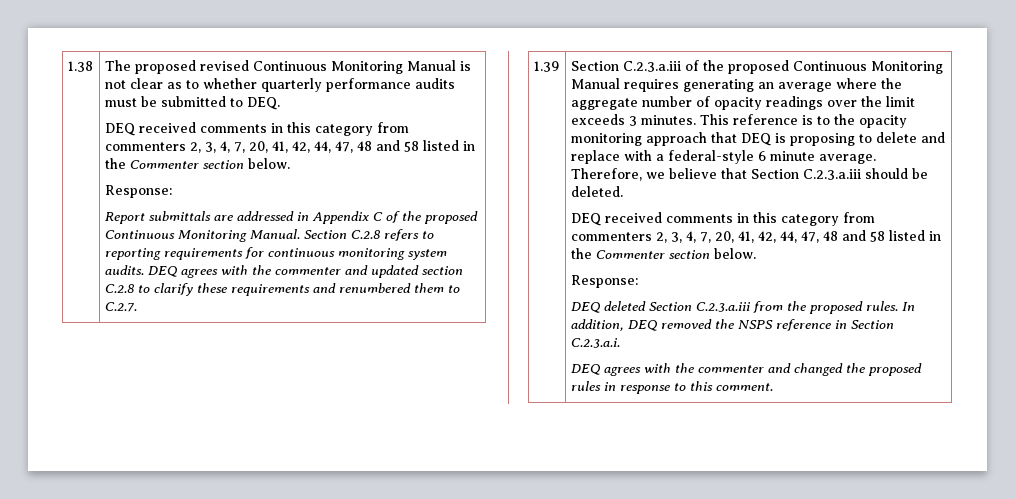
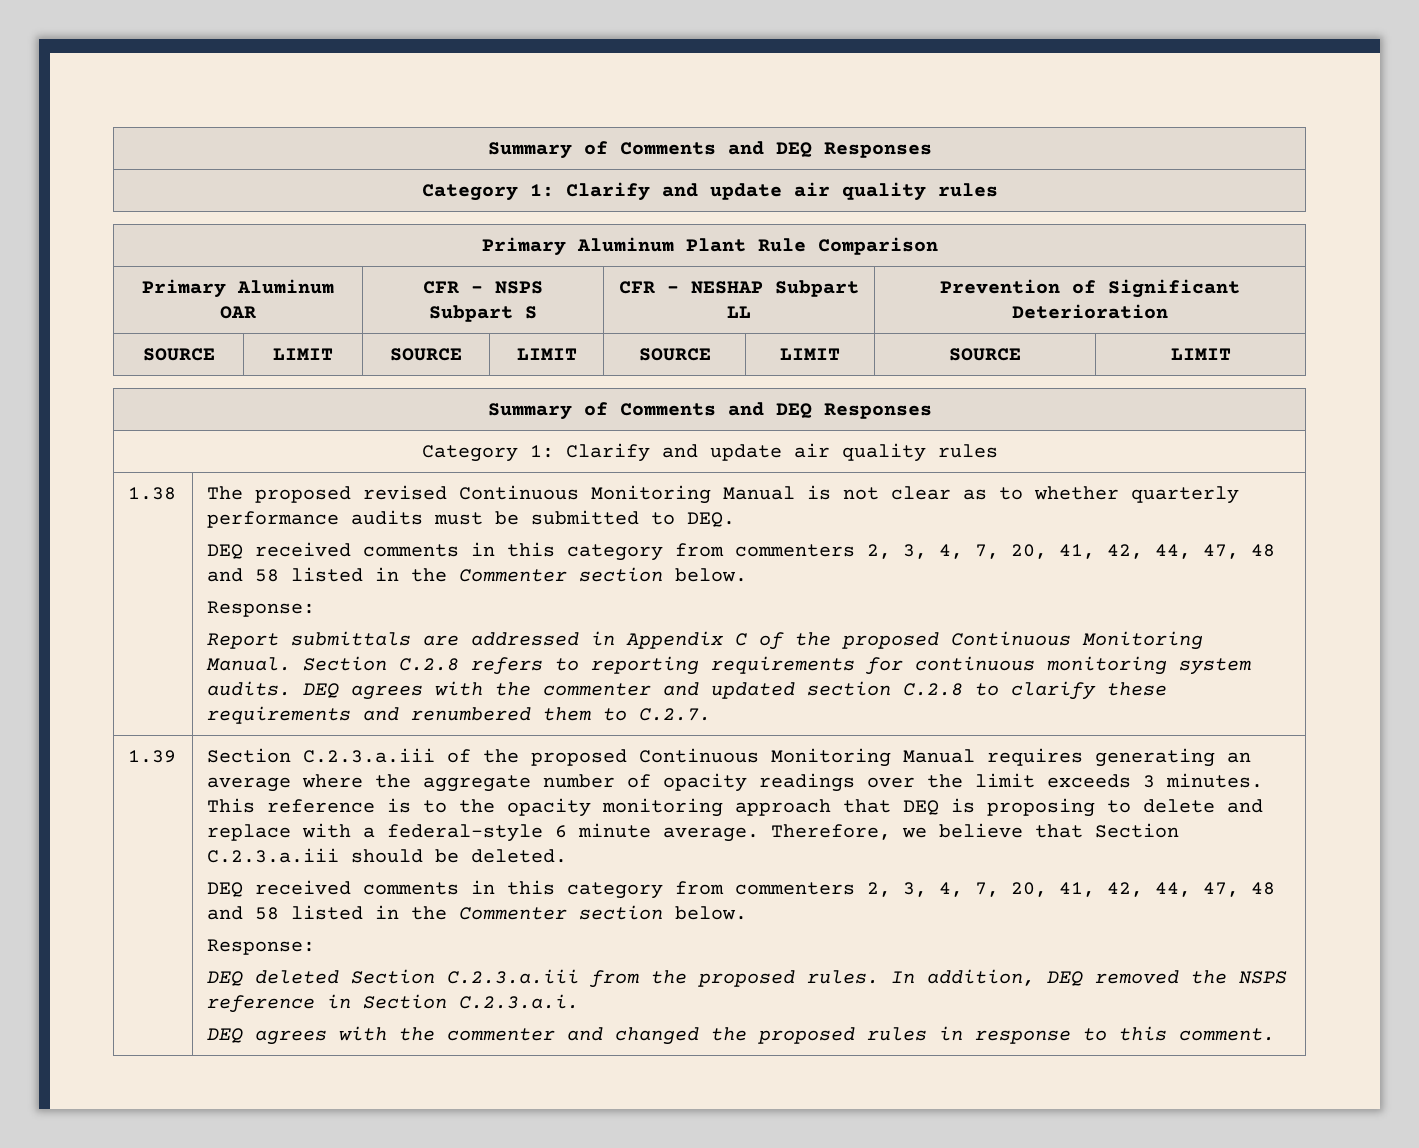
(67, 66) none -> [487,141,932,159] [421,182,998,201] [481,237,938,256] [142,279,334,298] [220,306,256,319] [423,281,543,294] [429,305,537,322] [619,280,859,297] [727,306,751,318] [940,279,1240,298] [1012,304,1168,319] [142,348,215,361] [273,348,333,360] [390,348,462,361] [516,348,577,360] [638,348,711,361] [780,348,840,360] [949,348,1021,361] [1170,348,1231,360] [487,402,932,420] [421,443,998,462] Summary of Comments and DEQ Responses // Category 1: Clarify and update air quality rules // Primary Aluminum Plant Rule Comparison // Primary Aluminum OAR | CFR – NSPS Subpart S | CFR – NESHAP Subpart LL | Prevention of Significant Deterioration // SOURCE | LIMIT | SOURCE | LIMIT | SOURCE | LIMIT | SOURCE | LIMIT // Summary of Comments and DEQ Responses // Category 1: Clarify and update air quality rules //

